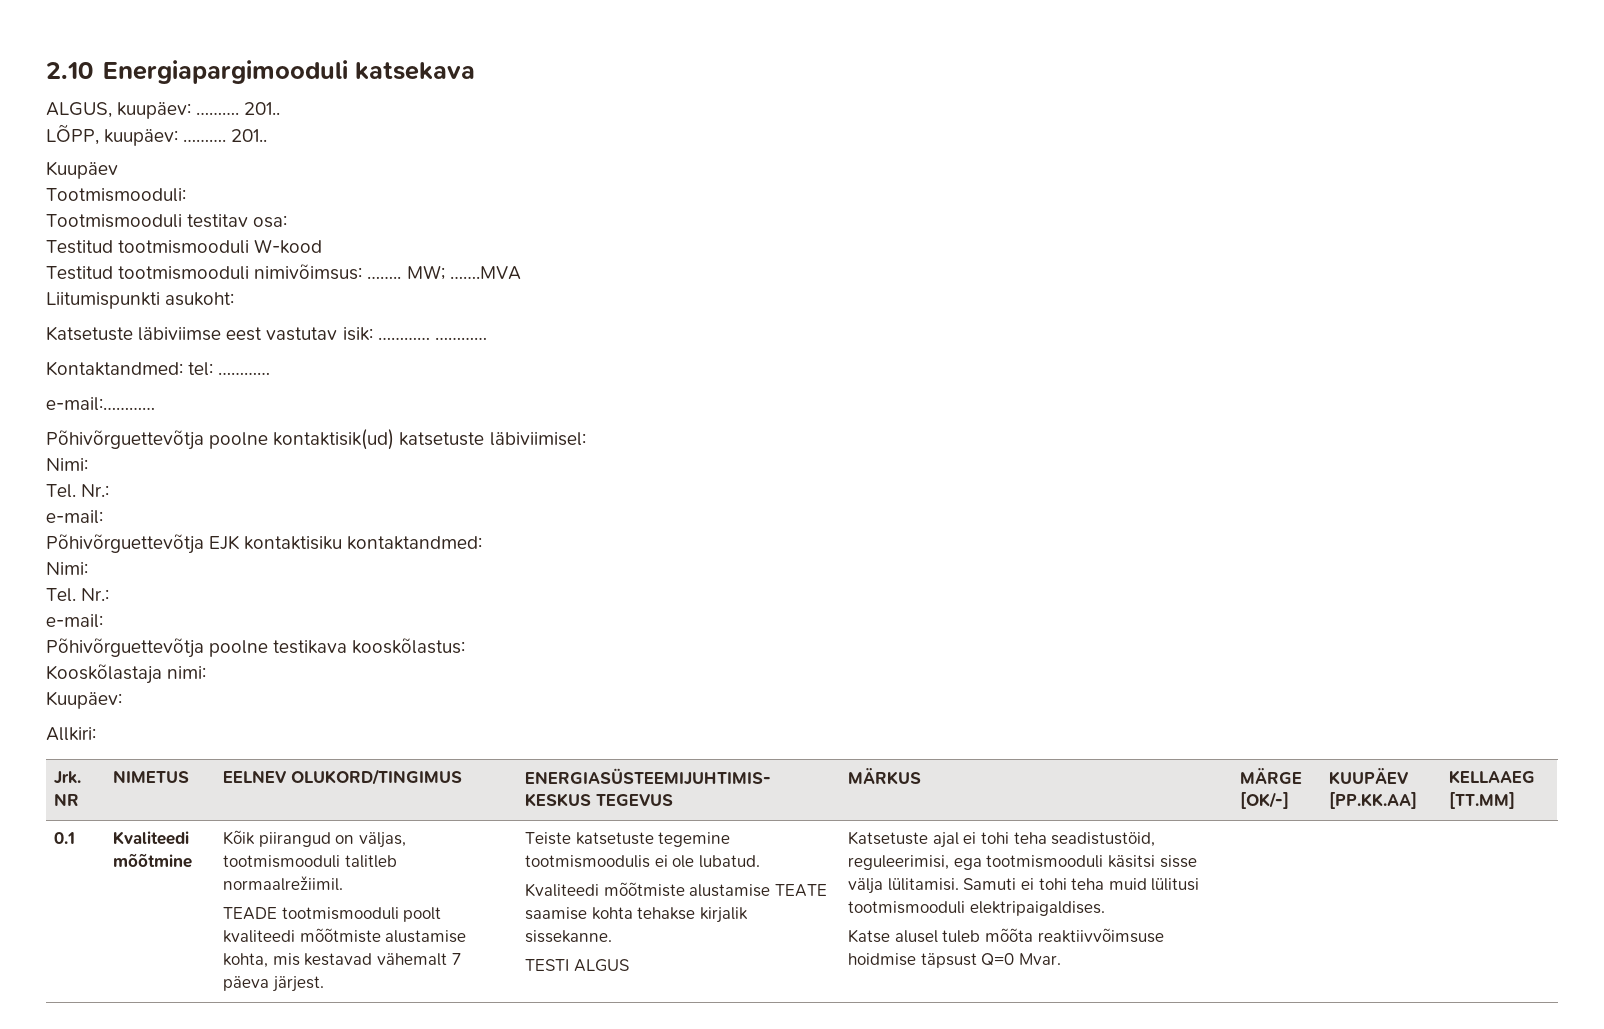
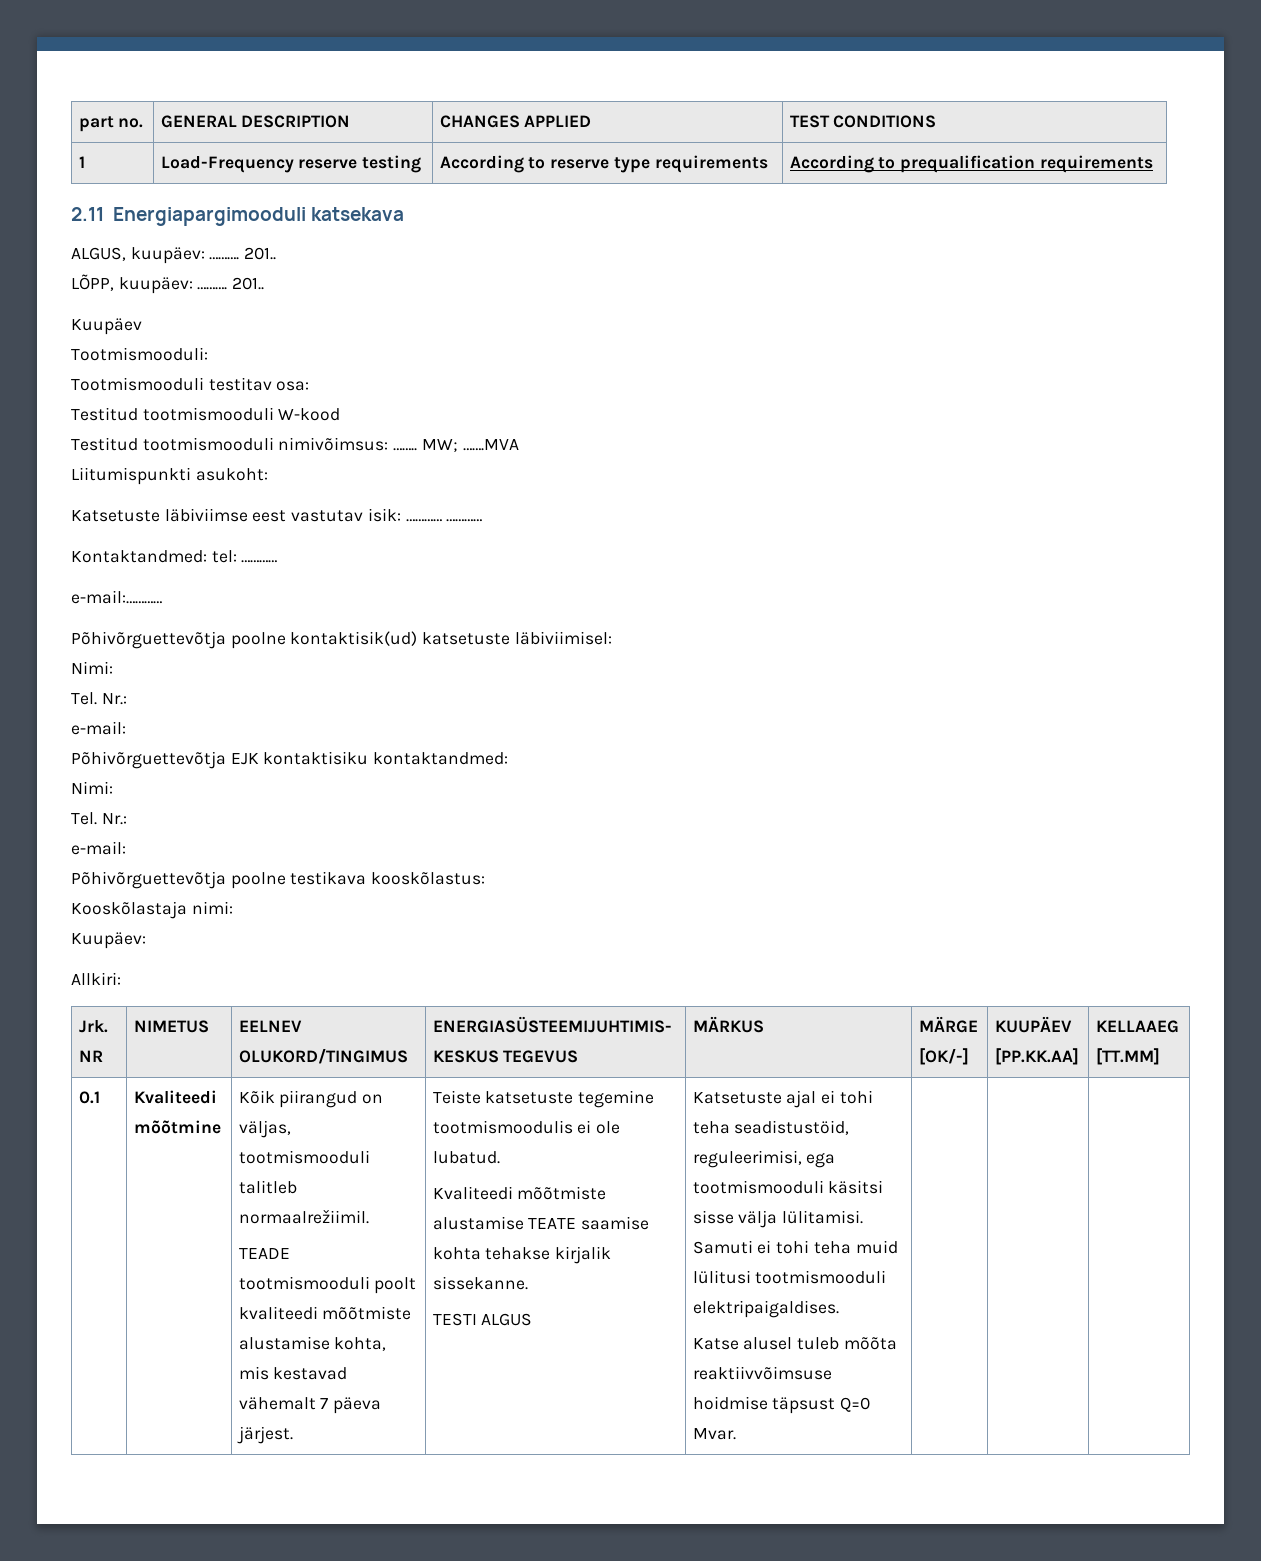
[46,62,93,79] 2.10 -> [78,116,144,132] [160,115,351,128] [439,115,592,128] [789,115,937,128] [78,156,85,168] [160,155,422,173] [439,155,768,173] [789,155,1153,173] [71,207,104,221] part no. | GENERAL DESCRIPTION | CHANGES APPLIED | TEST CONDITIONS // 1 | Load-Frequency reserve testing | According to reserve type requirements | According to prequalification requirements // 2.11

